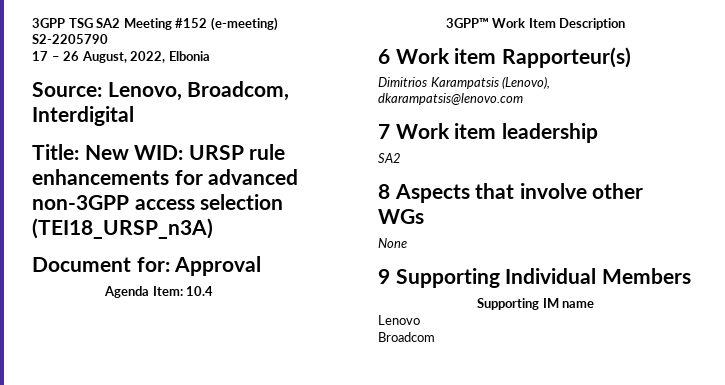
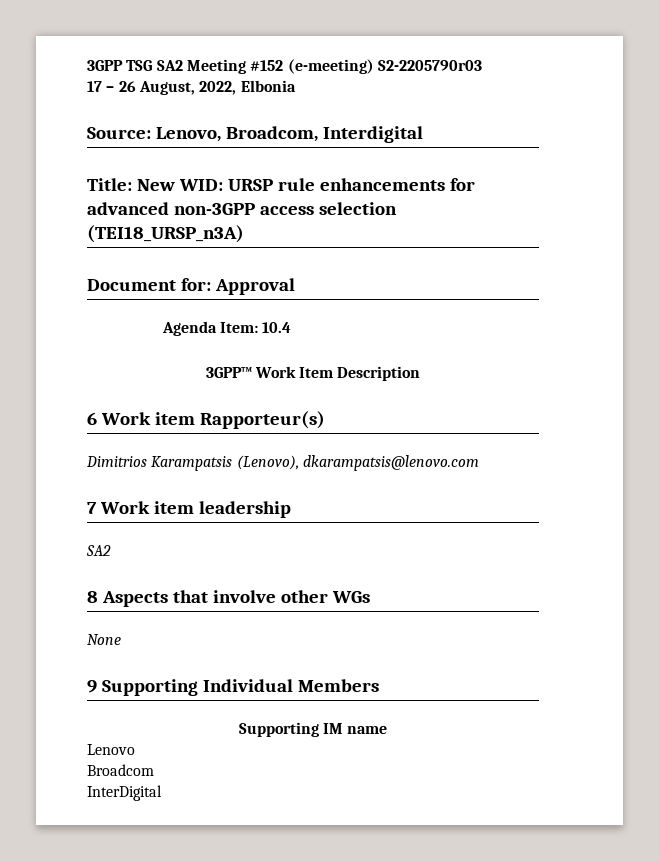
[32,34,108,44] S2-2205790 -> [377,60,482,71] S2-2205790r03
(435, 337) none -> [87,785,162,801] // InterDigital

